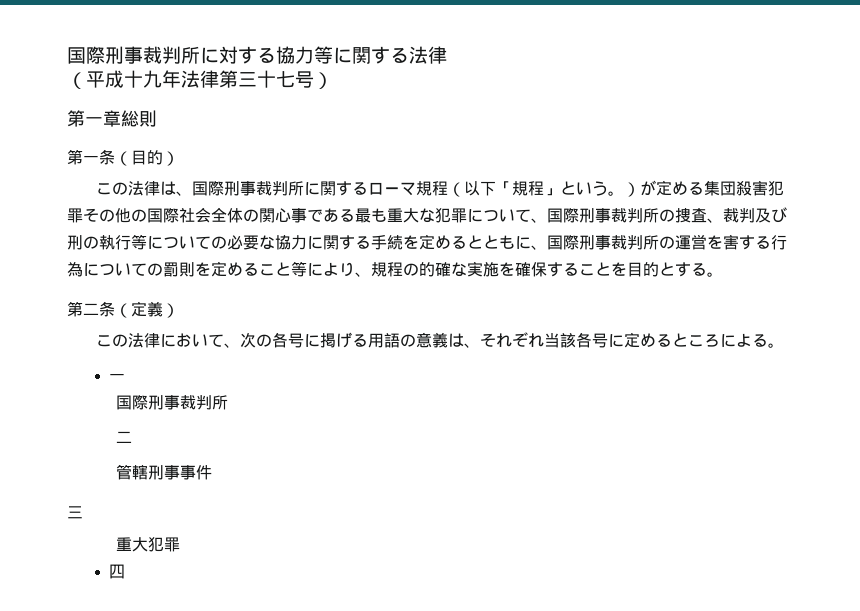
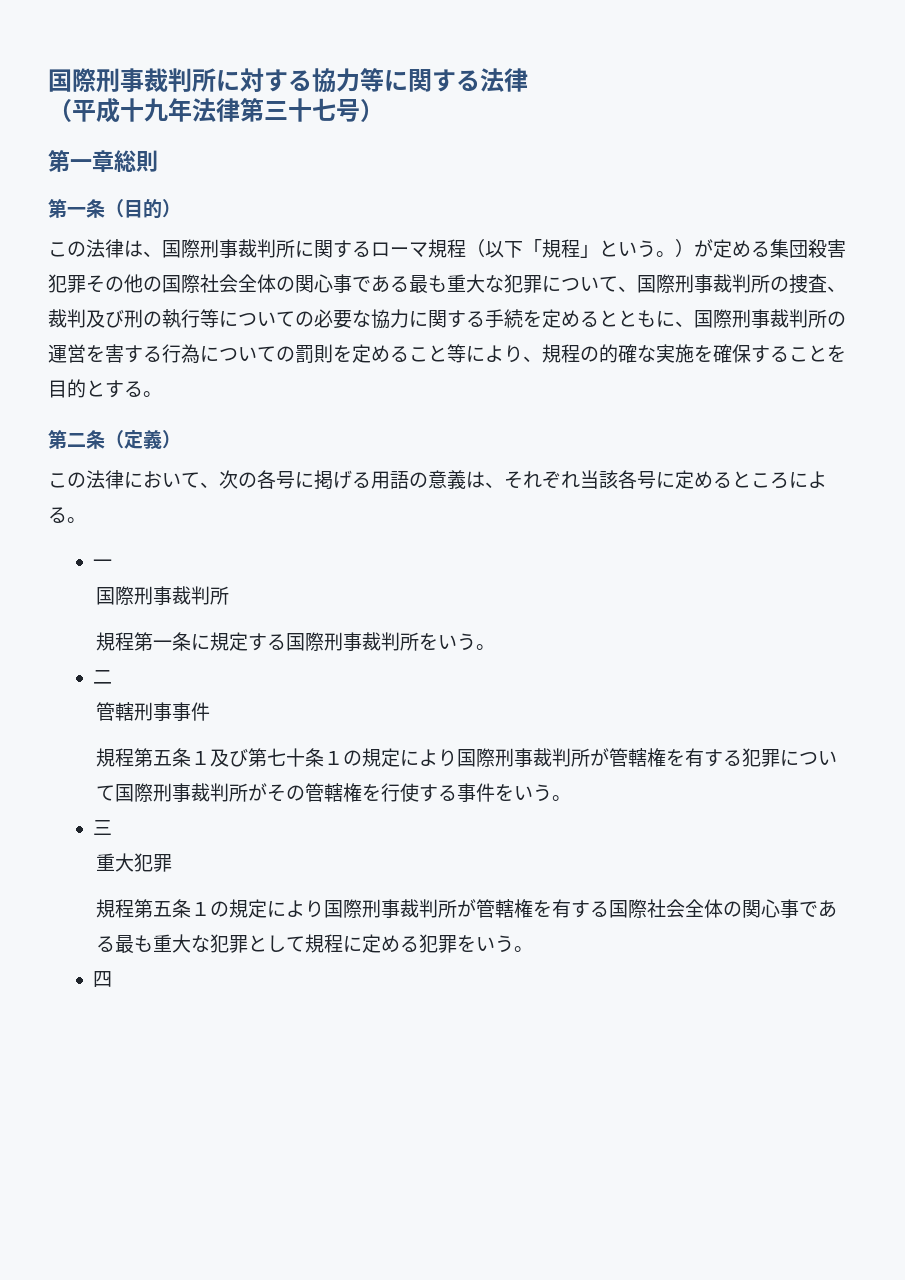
[116,431,133,443] [116,464,213,480] [67,506,83,519] [116,537,181,552] 二 // 管轄刑事事件 // 三 // 重大犯罪 -> [96,632,496,652] [93,670,113,684] [96,702,211,721] [96,748,838,768] [96,783,572,803] [93,820,113,835] [96,853,173,872] [96,899,838,919] [96,934,534,953] 規程第一条に規定する国際刑事裁判所をいう。 // 二 // 管轄刑事事件 // 規程第五条１及び第七十条１の規定により国際刑事裁判所が管轄権を有する犯罪について国際刑事裁判所がその管轄権を行使する事件をいう。 // 三 // 重大犯罪 // 規程第五条１の規定により国際刑事裁判所が管轄権を有する国際社会全体の関心事である最も重大な犯罪として規程に定める犯罪をいう。

